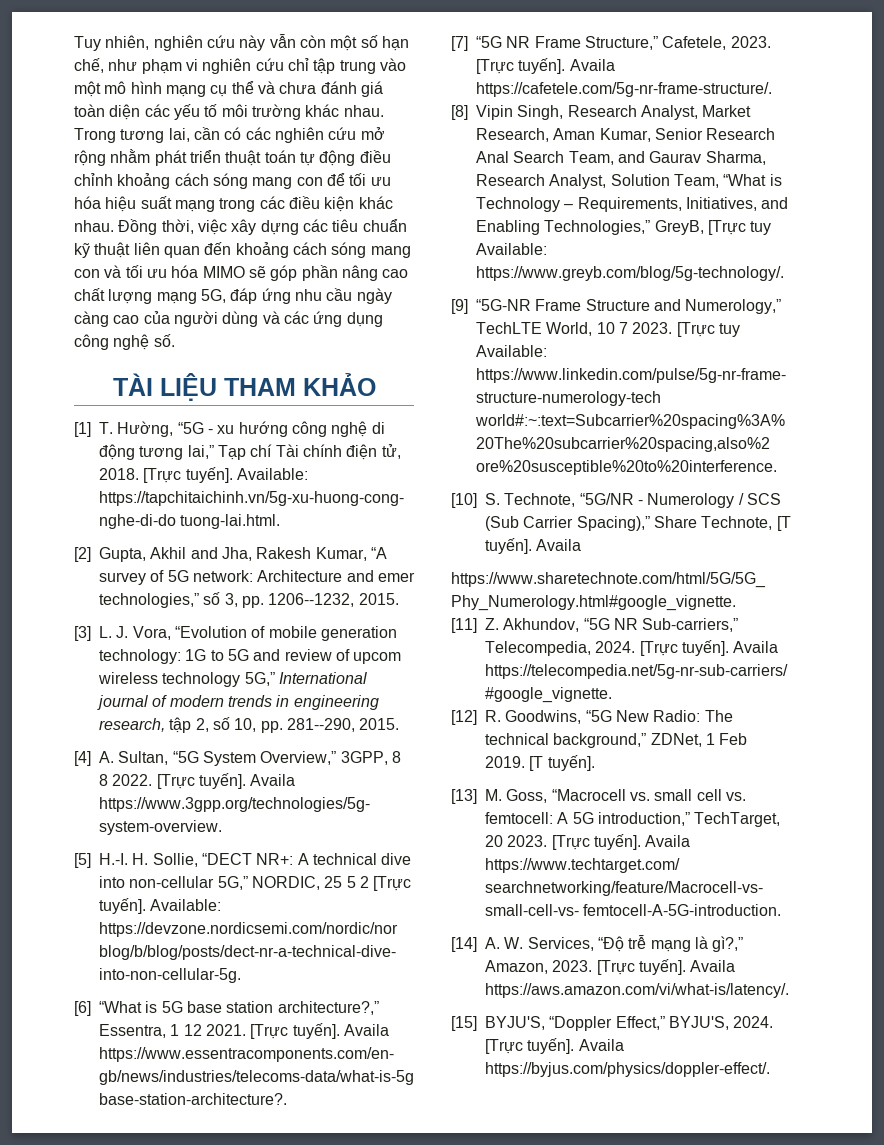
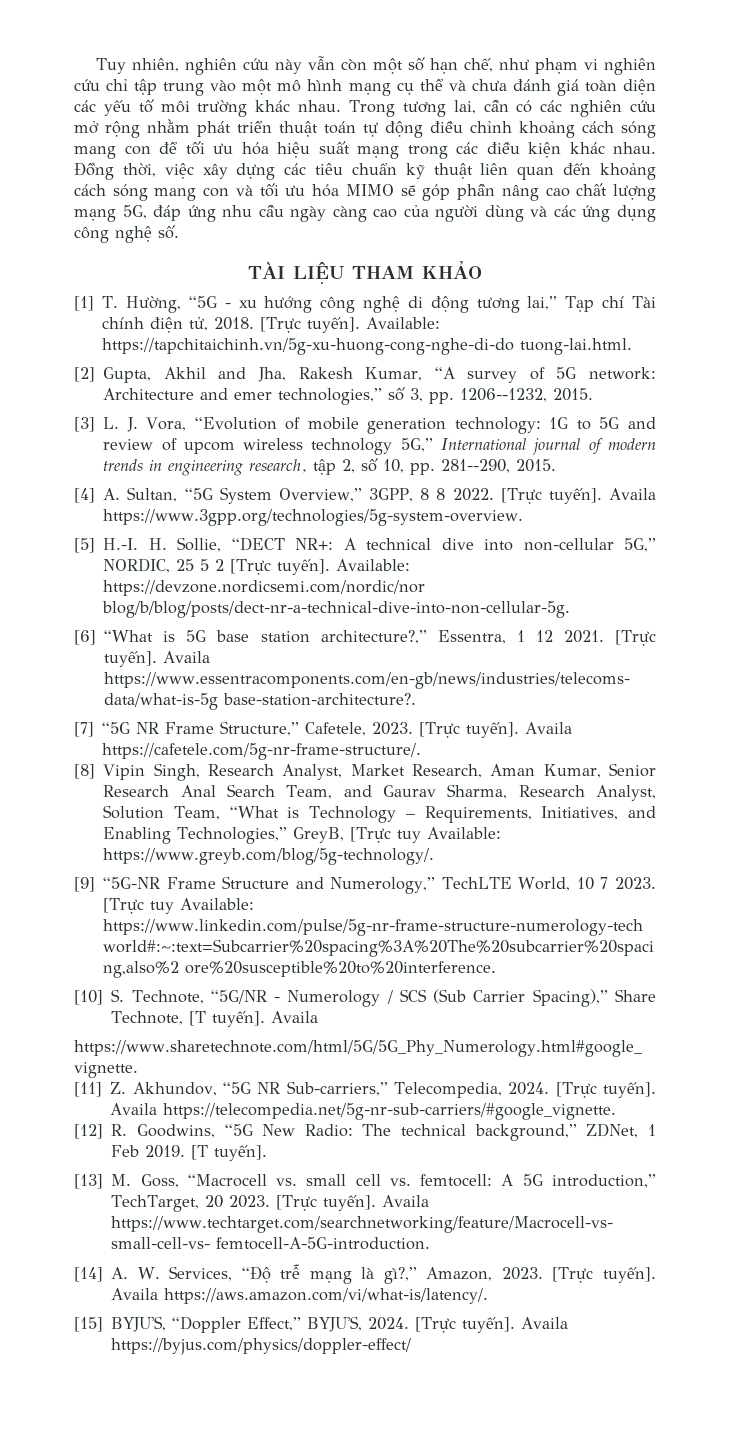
[485,1062,770,1077] https://byjus.com/physics/doppler-effect/. -> [111,1338,412,1355] https://byjus.com/physics/doppler-effect/

